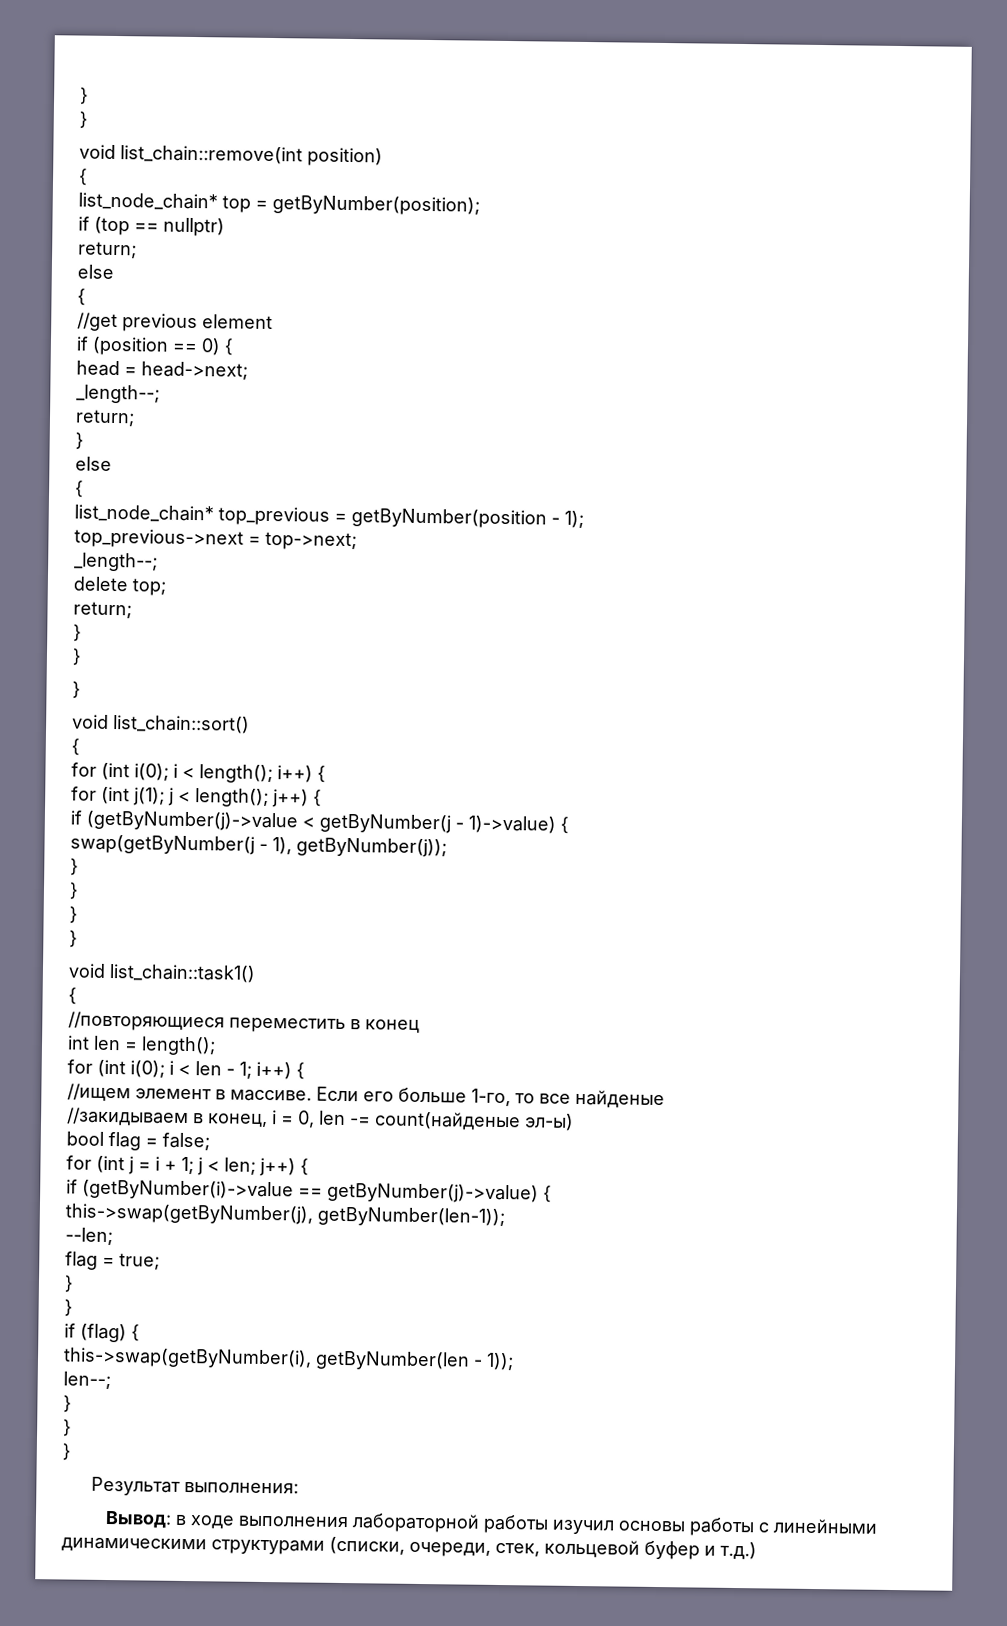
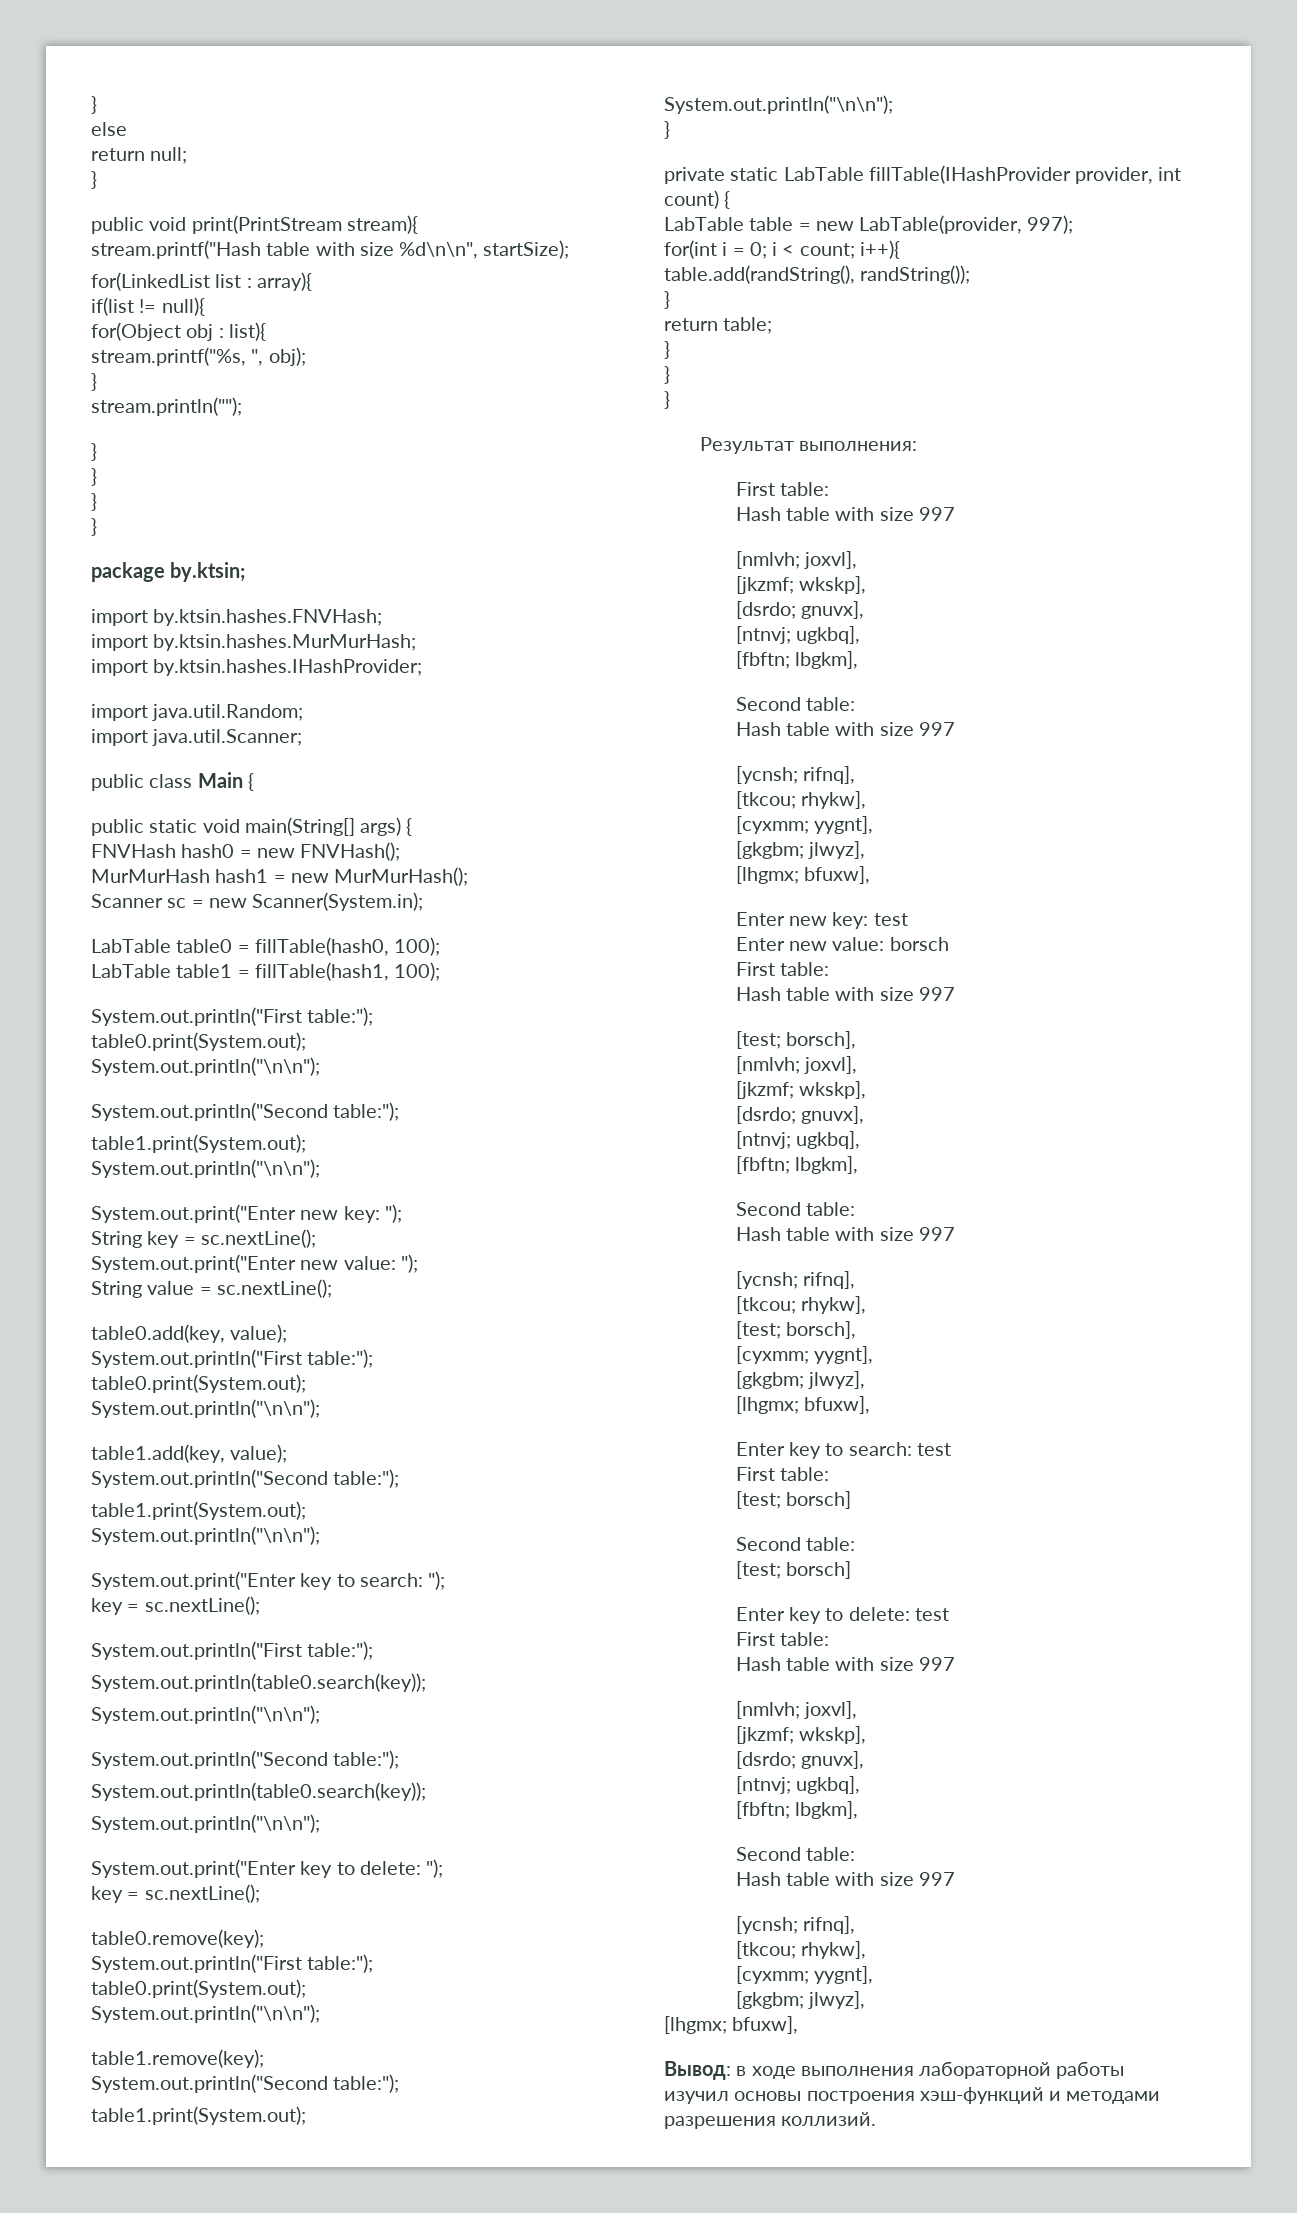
[79,87,89,105] [79,111,88,129] [79,144,383,167] [78,168,88,186] [78,192,480,216] [78,216,225,237] [78,241,137,259] [77,264,114,279] [77,288,86,306] [77,312,273,333] [76,336,234,356] [76,360,248,380] [76,384,160,404] [75,409,135,427] [75,432,84,450] [75,456,112,471] [74,480,84,498] [74,504,584,529] [74,528,357,551] [74,552,158,572] [73,576,166,596] [73,601,132,619] [73,624,82,642] [72,648,82,666] [72,681,81,699] [72,714,250,734] [71,738,80,756] [71,762,326,784] [71,786,322,808] [70,810,569,834] [70,834,447,858] [70,858,79,876] [69,882,79,900] [69,906,78,924] [69,930,78,948] [68,963,256,983] [68,987,77,1005] [68,1011,420,1034] [67,1035,216,1056] [67,1059,305,1080] [67,1083,665,1109] [66,1107,574,1131] [66,1131,210,1151] [66,1155,309,1177] [66,1179,552,1204] [65,1203,505,1228] [65,1227,113,1246] [65,1251,160,1270] [64,1275,74,1293] [64,1299,73,1317] [64,1323,140,1343] [63,1347,514,1371] [63,1371,111,1390] } // } // void list_chain::remove(int position) // { // list_node_chain* top = getByNumber(position); // if (top == nullptr) // return; // else // { // //get previous element // if (position == 0) { // head = head->next; // _length--; // return; // } // else // { // list_node_chain* top_previous = getByNumber(position - 1); // top_previous->next = top->next; // _length--; // delete top; // return; // } // } // } // void list_chain::sort() // { // for (int i(0); i < length(); i++) { // for (int j(1); j < length(); j++) { // if (getByNumber(j)->value < getByNumber(j - 1)->value) { // swap(getByNumber(j - 1), getByNumber(j)); // } // } // } // } // void list_chain::task1() // { // //повторяющиеся переместить в конец // int len = length(); // for (int i(0); i < len - 1; i++) { // //ищем элемент в массиве. Если его больше 1-го, то все найденые // //закидываем в конец, i = 0, len -= count(найденые эл-ы) // bool flag = false; // for (int j = i + 1; j < len; j++) { // if (getByNumber(i)->value == getByNumber(j)->value) { // this->swap(getByNumber(j), getByNumber(len-1)); // --len; // flag = true; // } // } // if (flag) { // this->swap(getByNumber(i), getByNumber(len - 1)); // len--; -> [91,96,97,114] [91,122,127,136] [91,147,188,164] [91,171,97,189] [91,215,418,234] [91,240,570,259] [91,272,312,291] [91,297,205,316] [91,322,266,341] [91,347,306,366] [91,373,97,391] [91,397,242,416] [91,443,97,461] [91,468,97,486] [91,493,97,511] [91,518,97,536] [91,562,246,582] [91,609,383,626] [91,634,417,651] [91,659,423,676] [91,704,304,721] [91,729,303,746] [91,772,254,791] [91,817,413,836] [91,842,401,861] [91,867,469,886] [91,892,424,911] [91,937,441,956] [91,962,441,981] [91,1007,374,1026] [91,1032,306,1051] [91,1057,320,1076] [91,1102,400,1121] [91,1134,306,1153] [91,1159,320,1178] [91,1204,402,1223] [91,1229,316,1248] [91,1254,418,1273] [91,1279,332,1298] [91,1324,288,1343] [91,1349,374,1368] [91,1374,306,1393] [91,1399,320,1418] [91,1444,288,1463] [91,1469,400,1488] [91,1501,306,1520] [91,1526,320,1545] [91,1571,446,1590] [91,1596,260,1615] [91,1641,374,1660] [91,1673,426,1692] [91,1705,320,1724] [91,1750,400,1769] [91,1782,426,1801] [91,1814,320,1833] [91,1859,444,1878] [91,1884,260,1903] [91,1929,264,1948] [91,1954,374,1973] [91,1979,306,1998] [91,2004,320,2023] [91,2049,264,2068] [91,2074,400,2093] [91,2106,306,2125] [664,95,893,114] [664,121,670,139] [664,165,1182,184] [664,190,731,209] [664,215,1074,234] [664,240,900,259] [664,265,971,284] [664,291,670,309] [664,317,773,334] } // else // return null; // } // public void print(PrintStream stream){ // stream.printf("Hash table with size %d\n\n", startSize); // for(LinkedList list : array){ // if(list != null){ // for(Object obj : list){ // stream.printf("%s, ", obj); // } // stream.println(""); // } // } // } // } // package by.ktsin; // import by.ktsin.hashes.FNVHash; // import by.ktsin.hashes.MurMurHash; // import by.ktsin.hashes.IHashProvider; // import java.util.Random; // import java.util.Scanner; // public class Main { // public static void main(String[] args) { // FNVHash hash0 = new FNVHash(); // MurMurHash hash1 = new MurMurHash(); // Scanner sc = new Scanner(System.in); // LabTable table0 = fillTable(hash0, 100); // LabTable table1 = fillTable(hash1, 100); // System.out.println("First table:"); // table0.print(System.out); // System.out.println("\n\n"); // System.out.println("Second table:"); // table1.print(System.out); // System.out.println("\n\n"); // System.out.print("Enter new key: "); // String key = sc.nextLine(); // System.out.print("Enter new value: "); // String value = sc.nextLine(); // table0.add(key, value); // System.out.println("First table:"); // table0.print(System.out); // System.out.println("\n\n"); // table1.add(key, value); // System.out.println("Second table:"); // table1.print(System.out); // System.out.println("\n\n"); // System.out.print("Enter key to search: "); // key = sc.nextLine(); // System.out.println("First table:"); // System.out.println(table0.search(key)); // System.out.println("\n\n"); // System.out.println("Second table:"); // System.out.println(table0.search(key)); // System.out.println("\n\n"); // System.out.print("Enter key to delete: "); // key = sc.nextLine(); // table0.remove(key); // System.out.println("First table:"); // table0.print(System.out); // System.out.println("\n\n"); // table1.remove(key); // System.out.println("Second table:"); // table1.print(System.out); // System.out.println("\n\n"); // } // private static LabTable fillTable(IHashProvider provider, int count) { // LabTable table = new LabTable(provider, 997); // for(int i = 0; i < count; i++){ // table.add(randString(), randString()); // } // return table;
(300, 1487) none -> [735,482,830,496] [735,507,955,521] [735,551,858,569] [735,576,867,594] [735,601,865,619] [735,626,861,644] [735,651,859,669] [735,697,856,711] [735,722,955,736] [735,766,856,784] [735,791,867,809] [735,816,874,834] [735,841,866,859] [735,866,871,884] [735,912,908,929] [735,937,949,951] [735,962,830,976] [735,987,955,1001] [735,1031,857,1049] [735,1056,858,1074] [735,1081,867,1099] [735,1106,865,1124] [735,1131,861,1149] [735,1156,859,1174] [735,1202,856,1216] [735,1227,955,1241] [735,1271,856,1289] [735,1296,867,1314] [735,1321,857,1339] [735,1346,874,1364] [735,1371,866,1389] [735,1396,871,1414] [735,1442,951,1459] [735,1467,830,1481] [735,1491,852,1509] [735,1537,856,1551] [735,1561,852,1579] [735,1607,949,1624] [735,1632,830,1646] [735,1657,955,1671] [735,1701,858,1719] [735,1726,867,1744] [735,1751,865,1769] [735,1776,861,1794] [735,1801,859,1819] [735,1847,856,1861] [735,1872,955,1886] [735,1916,856,1934] [735,1941,867,1959] [735,1966,874,1984] [735,1991,866,2009] [664,2016,799,2034] // First table: // Hash table with size 997 // [nmlvh; joxvl], // [jkzmf; wkskp], // [dsrdo; gnuvx], // [ntnvj; ugkbq], // [fbftn; lbgkm], // Second table: // Hash table with size 997 // [ycnsh; rifnq], // [tkcou; rhykw], // [cyxmm; yygnt], // [gkgbm; jlwyz], // [lhgmx; bfuxw], // Enter new key: test // Enter new value: borsch // First table: // Hash table with size 997 // [test; borsch], // [nmlvh; joxvl], // [jkzmf; wkskp], // [dsrdo; gnuvx], // [ntnvj; ugkbq], // [fbftn; lbgkm], // Second table: // Hash table with size 997 // [ycnsh; rifnq], // [tkcou; rhykw], // [test; borsch], // [cyxmm; yygnt], // [gkgbm; jlwyz], // [lhgmx; bfuxw], // Enter key to search: test // First table: // [test; borsch] // Second table: // [test; borsch] // Enter key to delete: test // First table: // Hash table with size 997 // [nmlvh; joxvl], // [jkzmf; wkskp], // [dsrdo; gnuvx], // [ntnvj; ugkbq], // [fbftn; lbgkm], // Second table: // Hash table with size 997 // [ycnsh; rifnq], // [tkcou; rhykw], // [cyxmm; yygnt], // [gkgbm; jlwyz], // [lhgmx; bfuxw],
[689,1517,879,1537] [61,1536,757,1560] работы с линейными динамическими структурами (списки, очереди, стек, кольцевой буфер и т.д.) -> [806,2087,1161,2104] [664,2112,877,2129] построения хэш-функций и методами разрешения коллизий.

